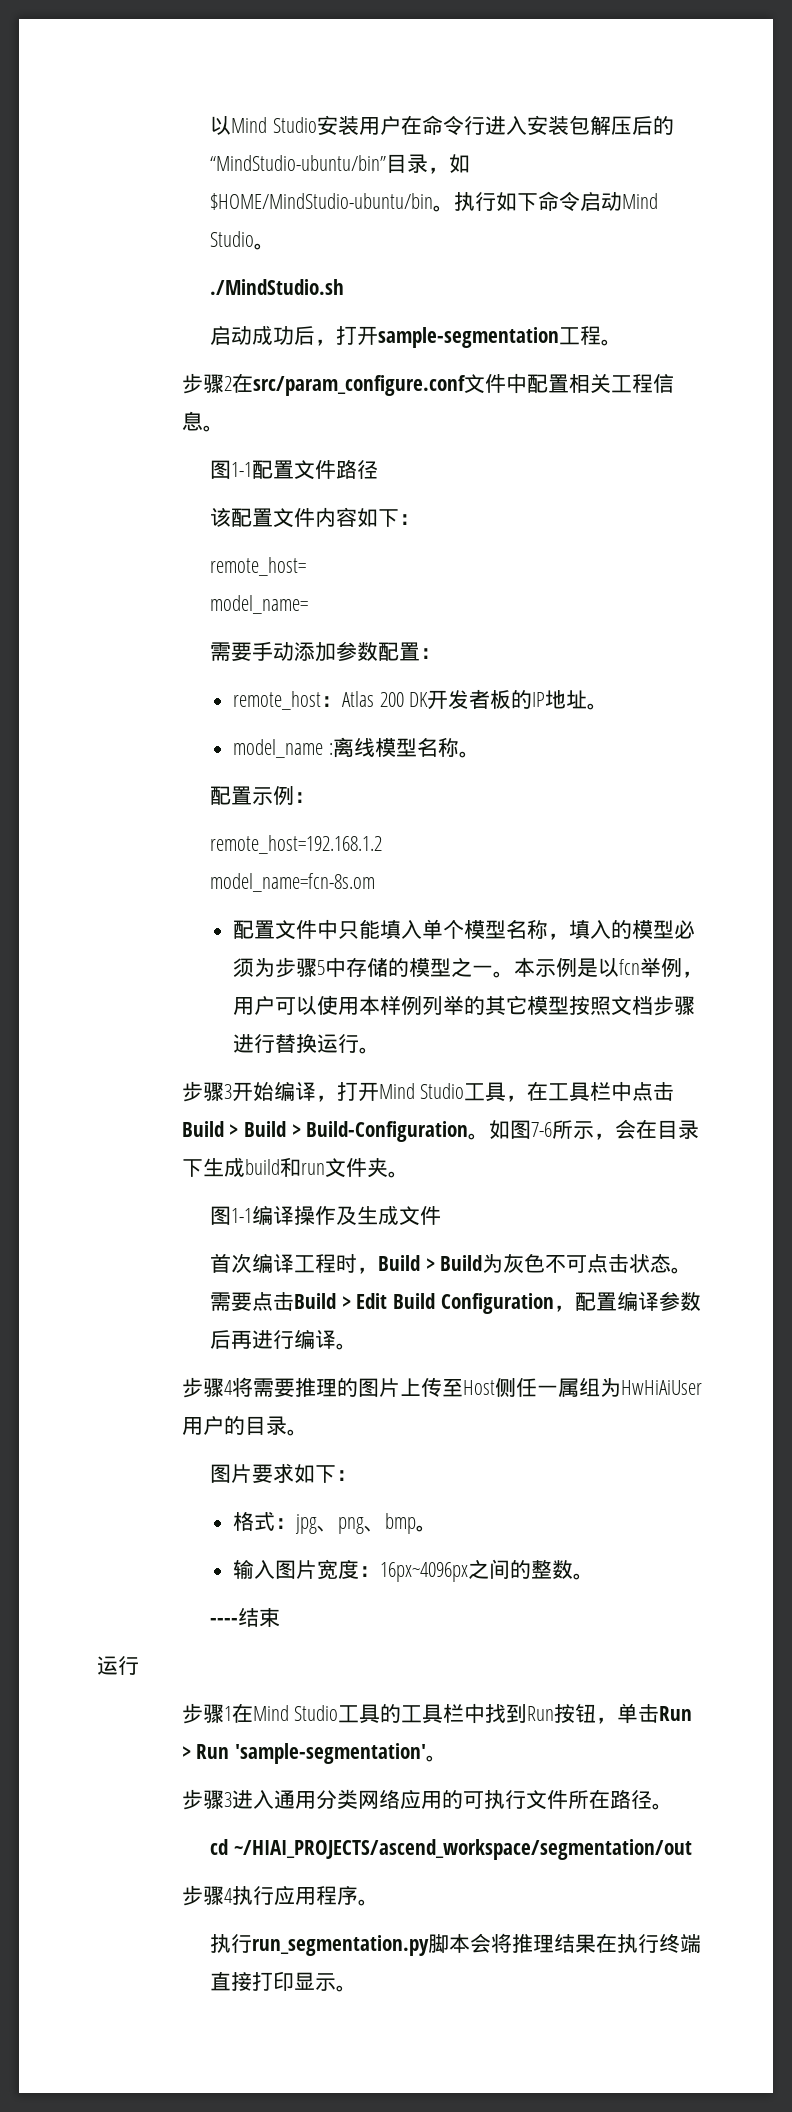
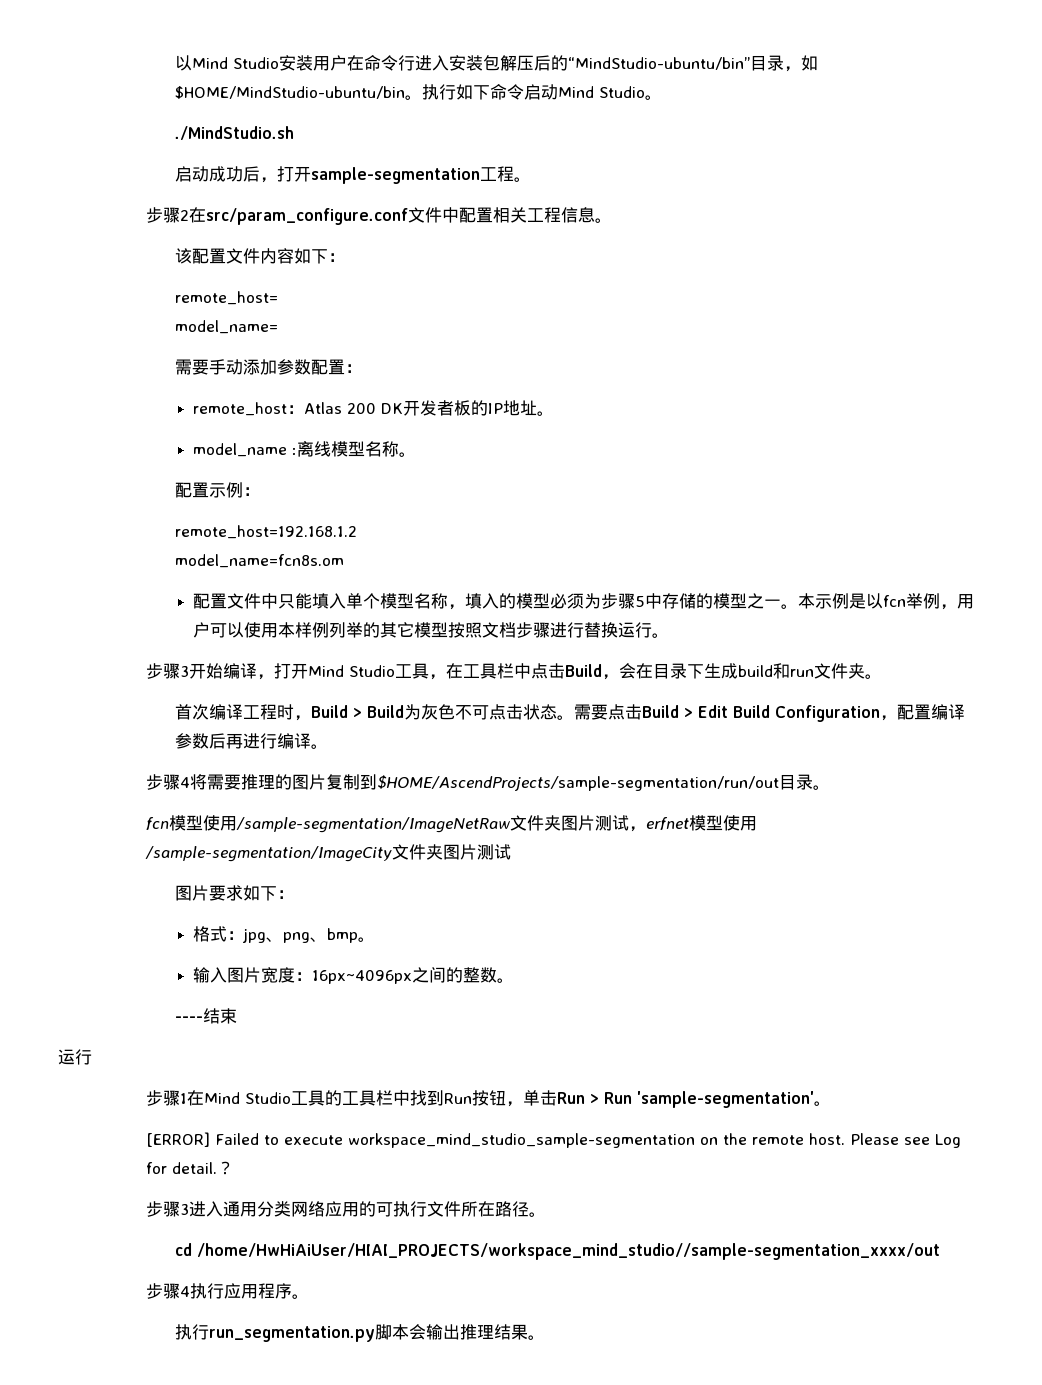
[210,459,379,480] // 图1-1配置文件路径 -> (612, 220) none
[210,873,376,892] model_name=fcn-8s.om -> [174,554,344,568] model_name=fcn8s.om
[229,1120,595,1142] > Build > Build-Configuration。如图7-6所示 -> (602, 670) none
[210,1205,442,1226] // 图1-1编译操作及生成文件 -> (882, 676) none
[399,1377,702,1397] [181,1416,308,1436] 上传至Host侧任一属组为HwHiAiUser用户的目录。 -> [325,774,830,791] [145,815,757,833] [144,844,511,862] 复制到$HOME/AscendProjects/sample-segmentation/run/out目录。 // fcn模型使用/sample-segmentation/ImageNetRaw文件夹图片测试，erfnet模型使用/sample-segmentation/ImageCity文件夹图片测试
(448, 1758) none -> [145,1132,961,1148] [145,1161,234,1175] // [ERROR] Failed to execute workspace_mind_studio_sample-segmentation on the remote host. Please see Log for detail.？
[233,1839,692,1860] ~/HIAI_PROJECTS/ascend_workspace/segmentation/out -> [196,1243,940,1260] /home/HwHiAiUser/HIAI_PROJECTS/workspace_mind_studio//sample-segmentation_xxxx/out
[491,1933,513,1953] 将 -> [425,1324,460,1340] 输出
[596,1933,702,1953] [210,1971,337,1991] 在执行终端直接打印显示 -> (528, 1332) none

